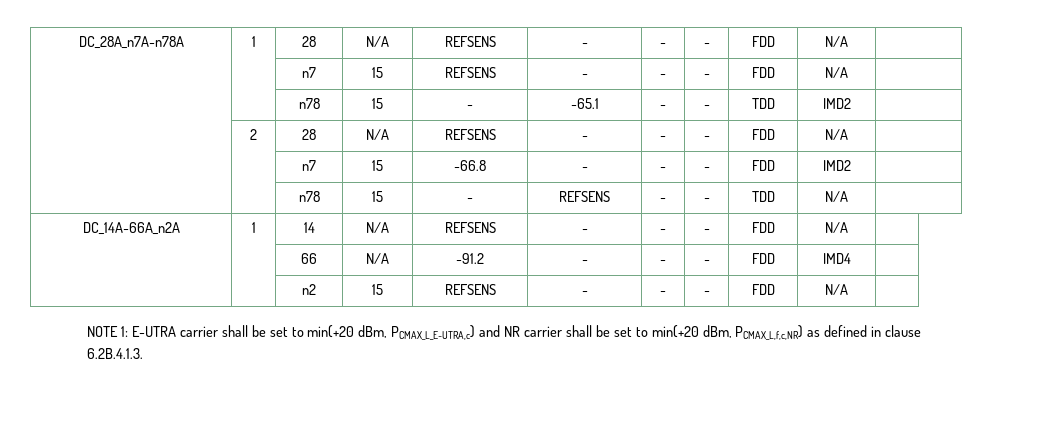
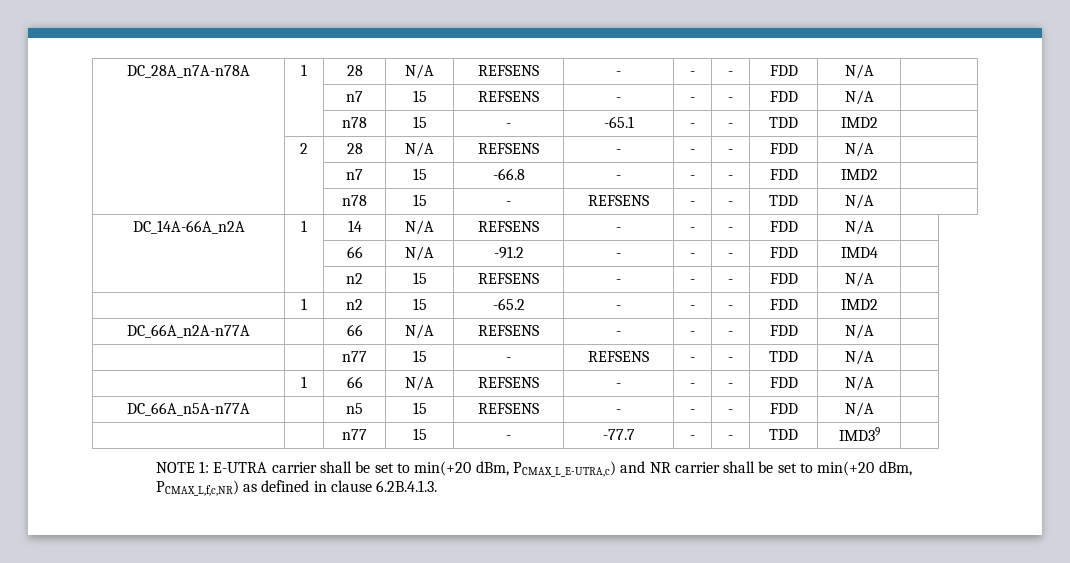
(848, 289) none -> [301,298,307,310] [346,299,363,310] [412,298,427,310] [492,298,525,310] [616,305,621,310] [690,305,695,310] [728,305,733,310] [769,299,798,310] [840,299,878,310] [127,324,250,338] [346,324,363,336] [405,324,434,339] [478,325,539,336] [616,331,621,336] [690,331,695,336] [728,331,733,336] [769,325,798,336] [844,324,874,339] [342,351,367,362] [412,350,427,362] [506,357,511,362] [588,351,649,362] [690,357,695,362] [728,357,733,362] [769,351,798,362] [844,350,874,365] [301,376,307,388] [346,376,363,388] [405,376,434,391] [478,377,539,388] [616,383,621,388] [690,383,695,388] [728,383,733,388] [769,377,798,388] [844,376,874,391] [127,402,250,416] [346,403,363,414] [412,402,427,414] [478,403,539,414] [616,409,621,414] [690,409,695,414] [728,409,733,414] [769,403,798,414] [844,402,874,417] [342,429,367,440] [412,428,427,440] [506,435,511,440] [602,429,635,440] [690,435,695,440] [728,435,733,440] [769,429,798,440] [838,427,880,441] // | 1 | n2 | 15 | -65.2 | - | - | - | FDD | IMD2 | // DC_66A_n2A-n77A | | 66 | N/A | REFSENS | - | - | - | FDD | N/A | // | | n77 | 15 | - | REFSENS | - | - | TDD | N/A | // | 1 | 66 | N/A | REFSENS | - | - | - | FDD | N/A | // DC_66A_n5A-n77A | | n5 | 15 | REFSENS | - | - | - | FDD | N/A | // | | n77 | 15 | - | -77.7 | - | - | TDD | IMD39 |

